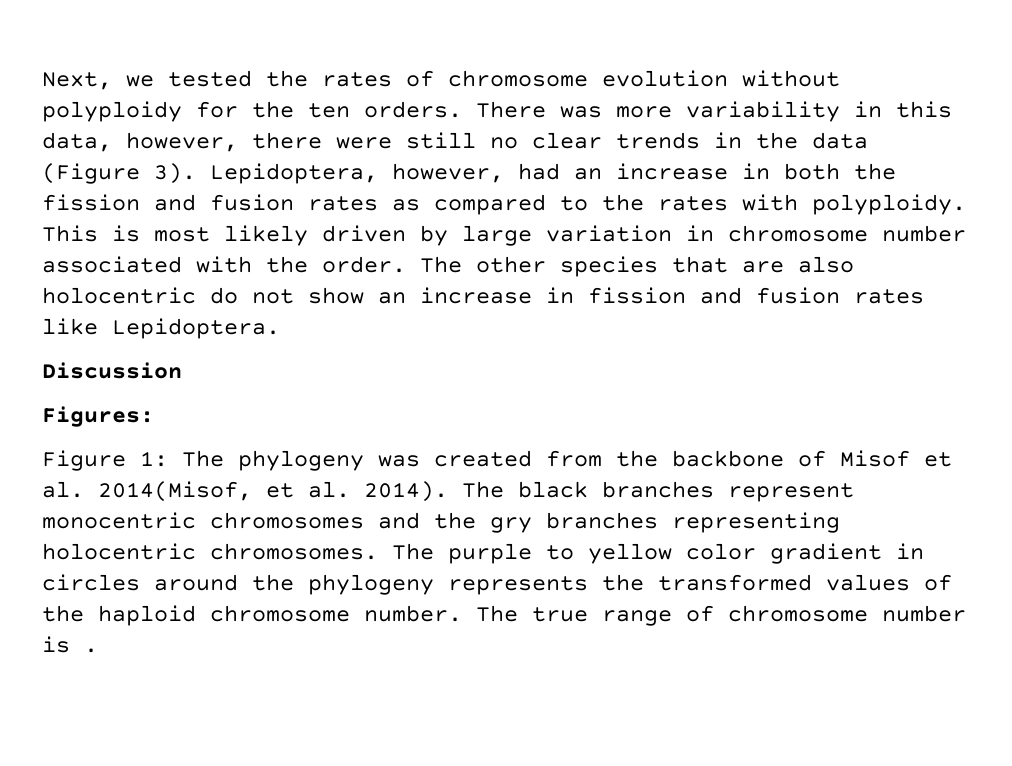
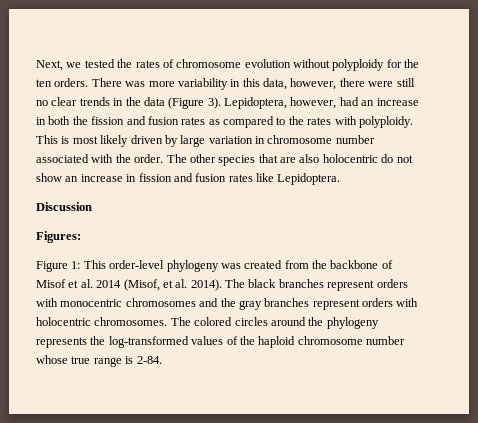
[182,450,224,467] The -> [83,260,165,269] This order-level
[98,481,252,502] 2014(Misof, -> [96,279,160,291] 2014 (Misof,
(854, 492) none -> [376,279,408,288] [36,298,58,307] orders with
[490,512,840,533] [42,543,924,564] gry branches representing holocentric chromosomes. The purple to yellow color gradient in -> [238,298,419,310] [36,317,233,326] gray branches represent orders with holocentric chromosomes. The colored
[658,574,812,591] transformed -> [108,336,189,348] log-transformed
[364,605,966,626] [42,636,98,653] number. The true range of chromosome number is . -> [366,336,405,345] [36,355,162,367] number whose true range is 2-84.

